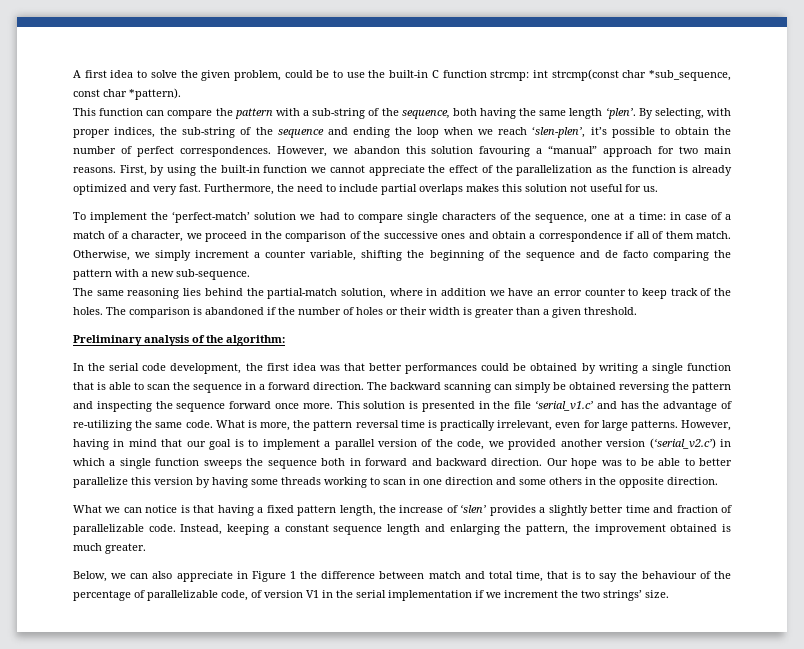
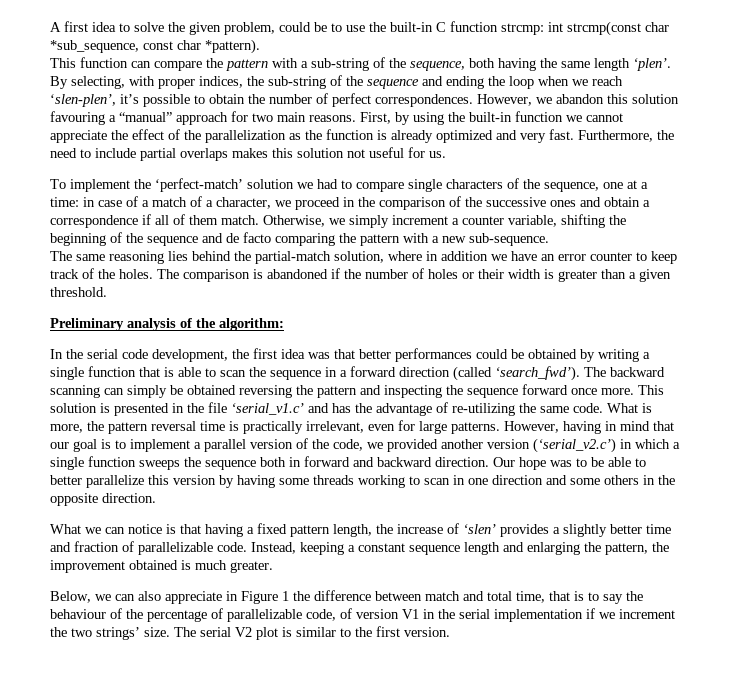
[313,382,364,390] direction. -> [399,366,580,381] direction (called ‘search_fwd’).
(669, 594) none -> [174,626,450,640] The serial V2 plot is similar to the first version.

